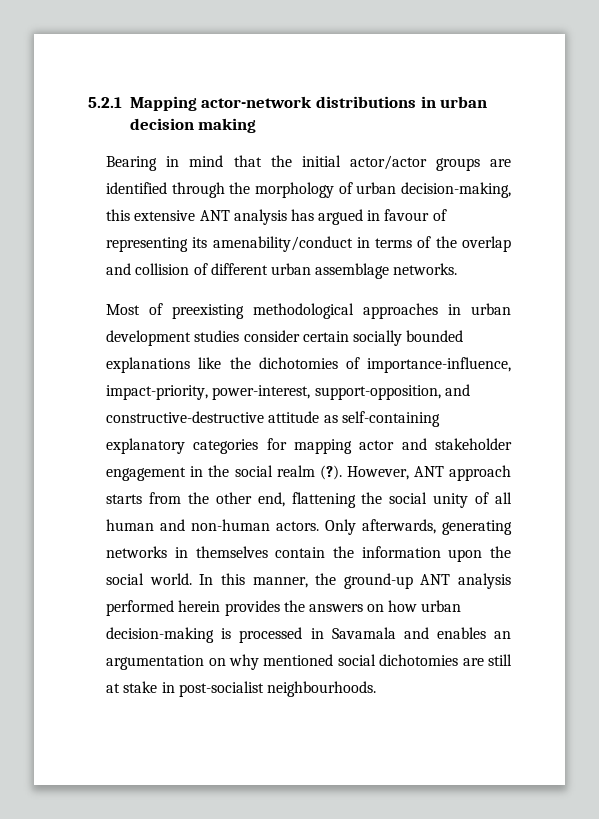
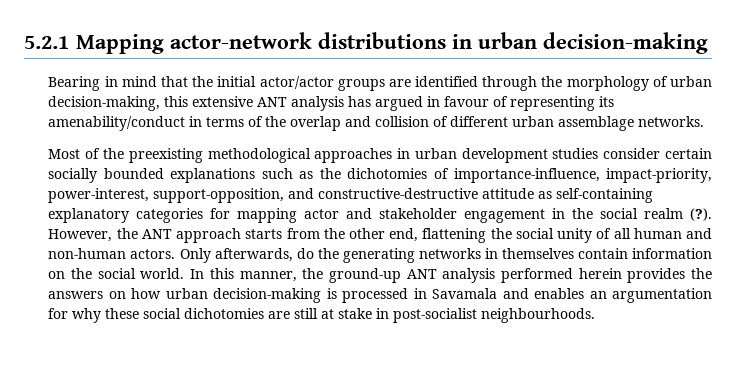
[129,118,257,133] decision making -> [543,32,708,54] decision-making
(164, 309) none -> [102,148,124,159] the
[198,357,222,369] like -> [261,168,314,179] such as
(409, 473) none -> [116,228,138,239] the
(437, 526) none -> [296,248,339,259] do the
[332,546,483,562] the information upon -> [632,248,712,259] [48,271,66,279] information on
[208,654,334,670] on why mentioned -> [48,308,140,323] for why these

